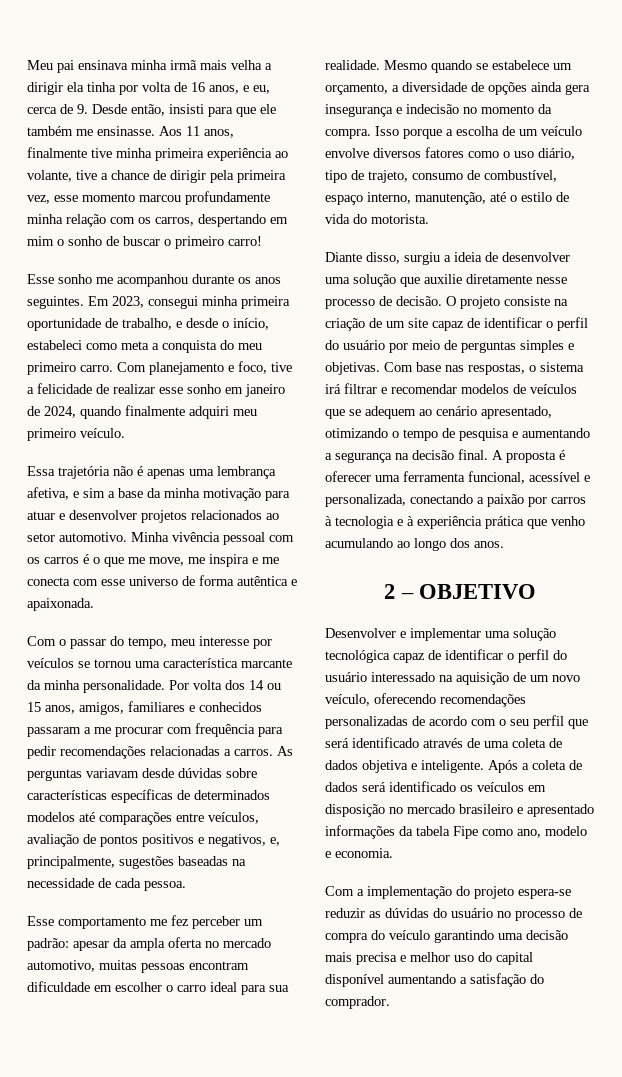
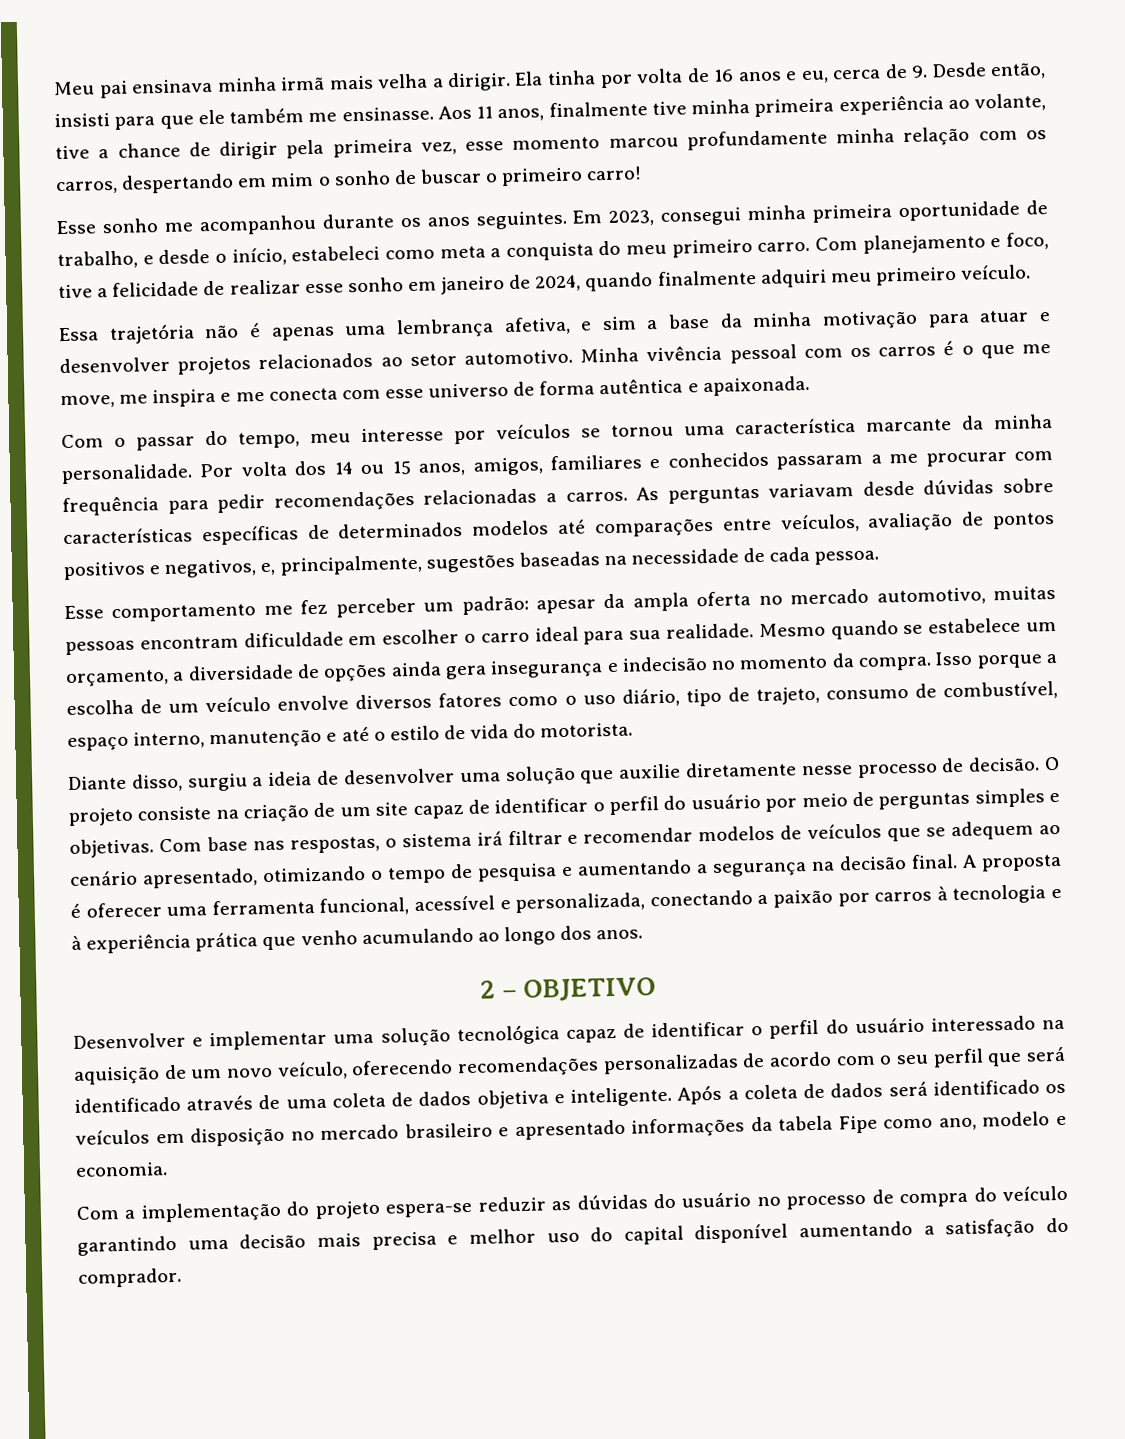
[27,82,84,95] dirigir ela -> [447,71,544,92] dirigir. Ela
[209,85,239,94] anos, -> [737,71,782,82] anos
[415,192,486,205] manutenção, -> [209,728,338,749] manutenção e

